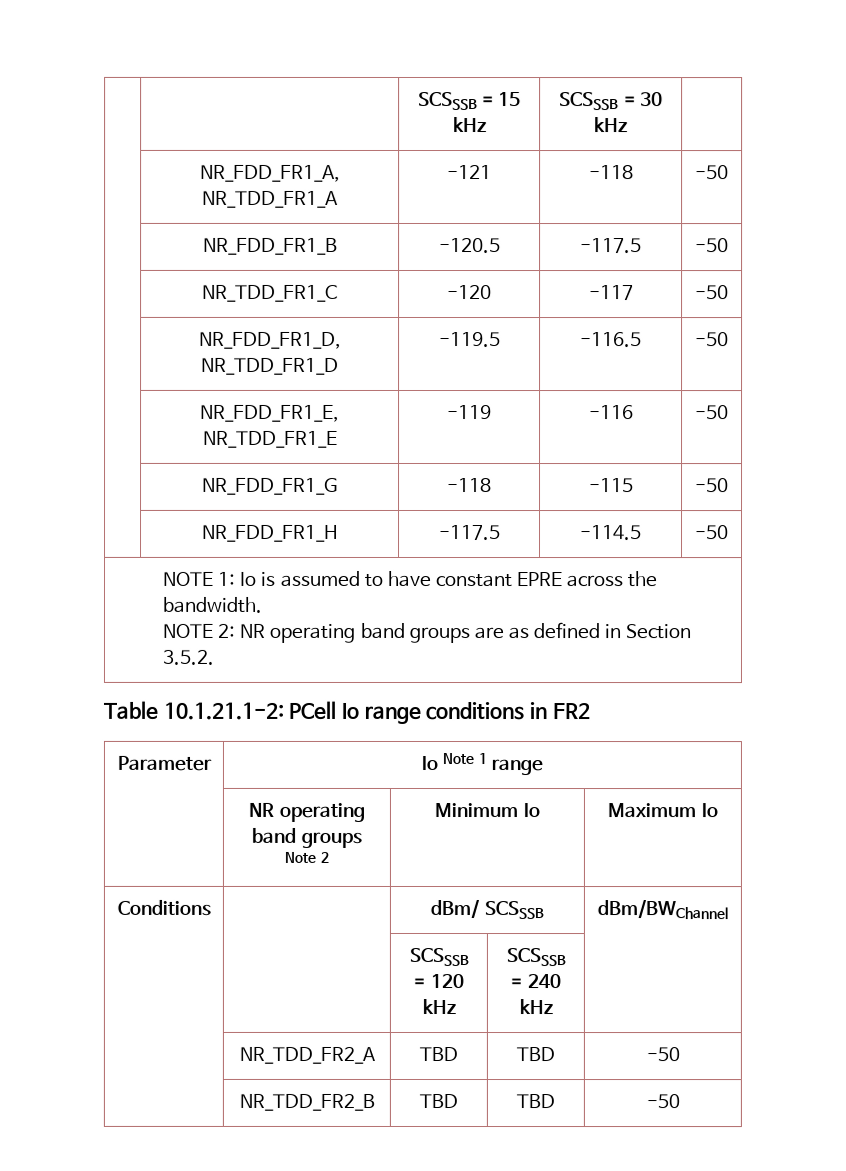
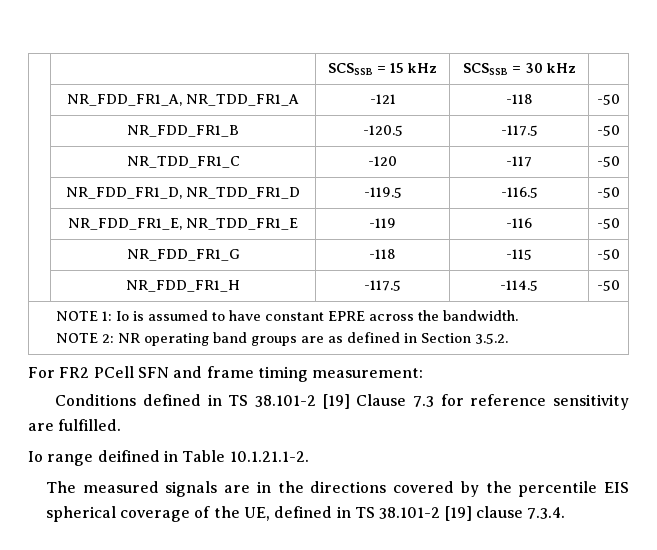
[103,700,590,724] [116,755,212,771] [420,753,544,776] [248,802,365,822] [251,827,362,848] [283,851,330,863] [434,803,540,818] [607,803,718,818] [116,899,211,916] [430,899,544,920] [597,899,728,920] [408,947,469,967] [413,974,464,989] [421,998,456,1015] [505,948,566,967] [510,974,561,989] [518,999,553,1015] [238,1046,376,1064] [419,1046,458,1062] [516,1047,555,1062] [645,1047,680,1062] [238,1093,375,1111] [419,1093,458,1109] [516,1094,555,1109] [645,1094,680,1109] Table 10.1.21.1-2: PCell Io range conditions in FR2 // Parameter | Io Note 1 range // | NR operating band groups Note 2 | Minimum Io | Maximum Io // Conditions | | dBm/ SCSSSB | dBm/BWChannel // | | SCSSSB = 120 kHz | SCSSSB = 240 kHz | // | NR_TDD_FR2_A | TBD | TBD | -50 // | NR_TDD_FR2_B | TBD | TBD | -50 -> [28,366,424,382] [55,394,630,410] [28,419,122,431] [28,450,309,466] [45,481,629,497] [45,506,566,522] For FR2 PCell SFN and frame timing measurement: // Conditions defined in TS 38.101-2 [19] Clause 7.3 for reference sensitivity are fulfilled. // Io range deifined in Table 10.1.21.1-2. // The measured signals are in the directions covered by the percentile EIS spherical coverage of the UE, defined in TS 38.101-2 [19] clause 7.3.4.

